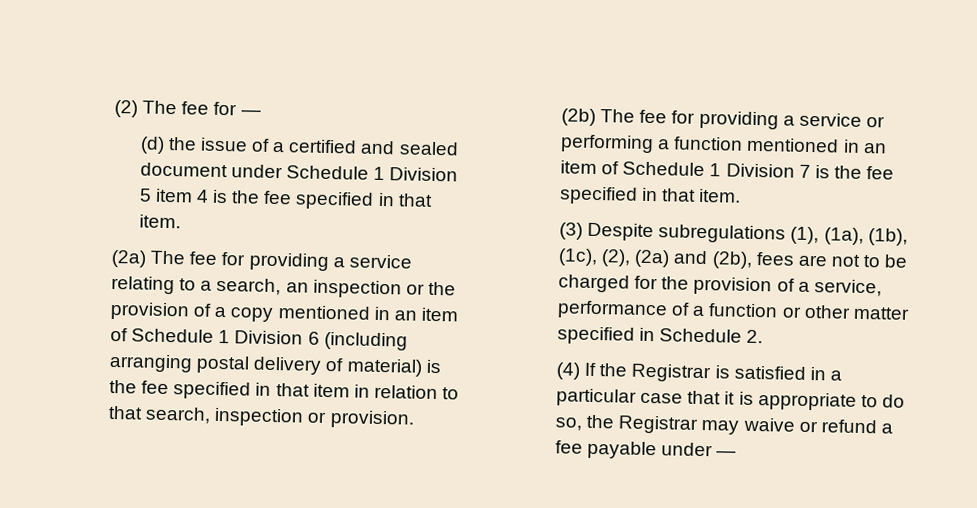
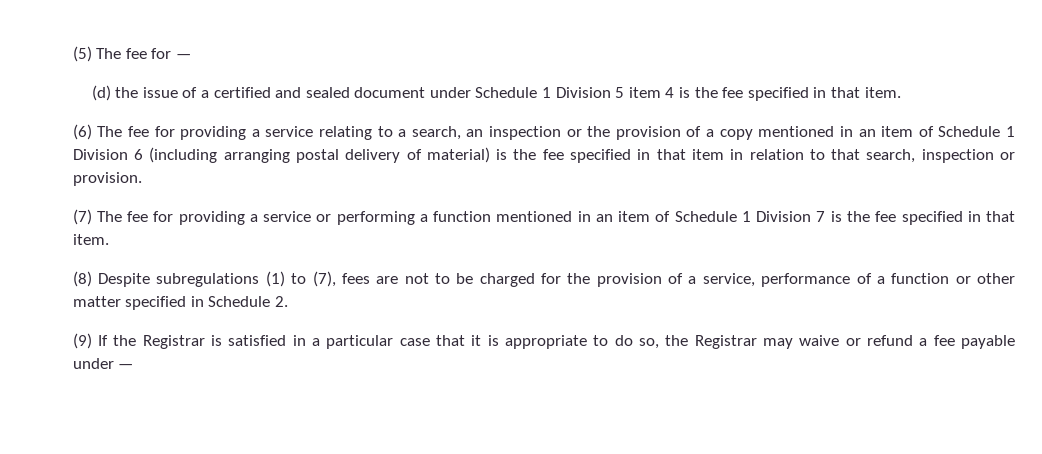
[114,99,139,118] (2) -> [72,46,92,62] (5)
[111,249,148,268] (2a) -> [72,124,92,140] (6)
[561,108,597,126] (2b) -> [72,209,92,225] (7)
[559,222,584,240] (3) -> [72,271,92,287] (8)
[790,226,908,246] [558,248,753,269] (1), (1a), (1b), (1c), (2), (2a) and (2b), -> [265,271,336,287] (1) to (7),
[556,362,581,380] (4) -> [72,333,92,349] (9)

